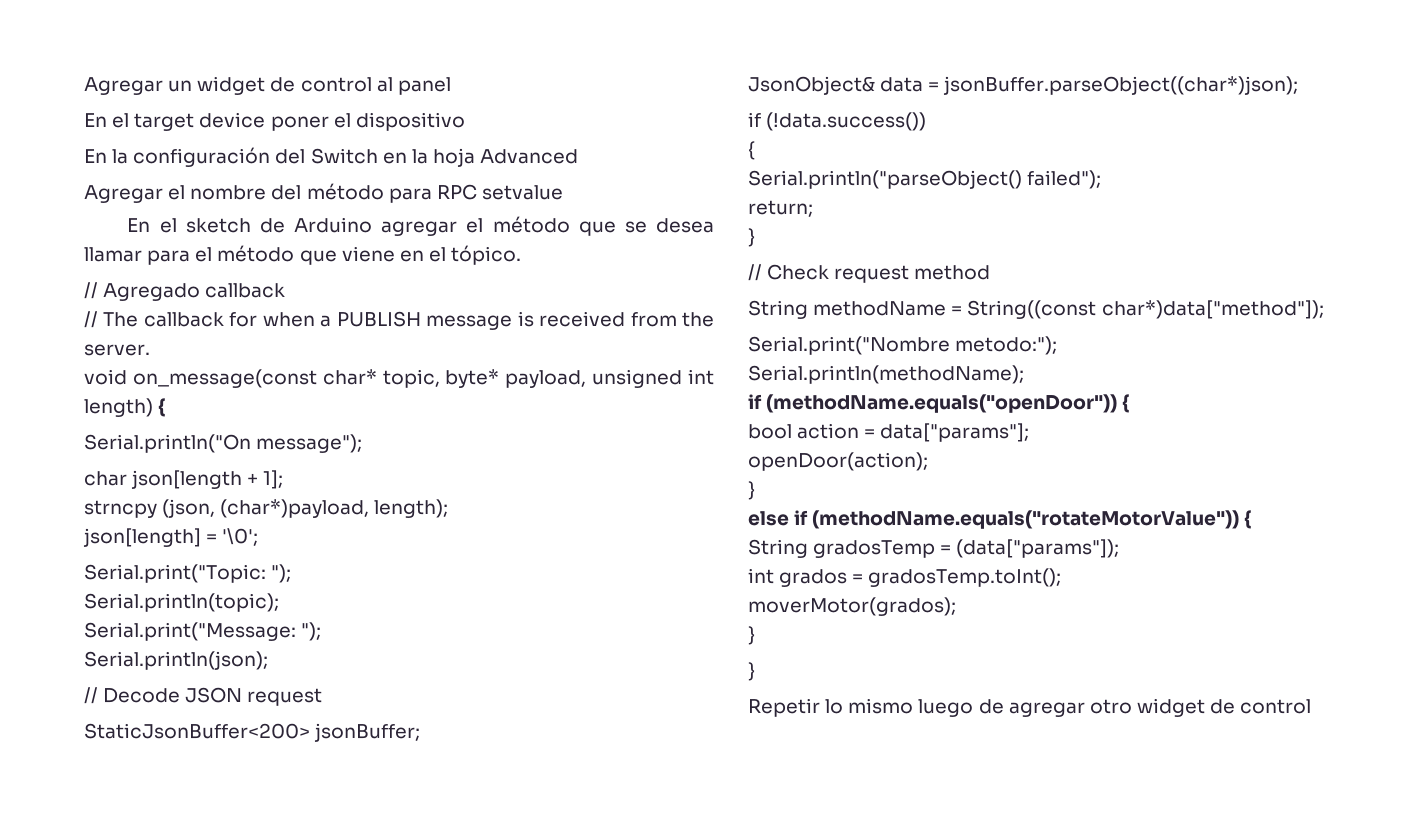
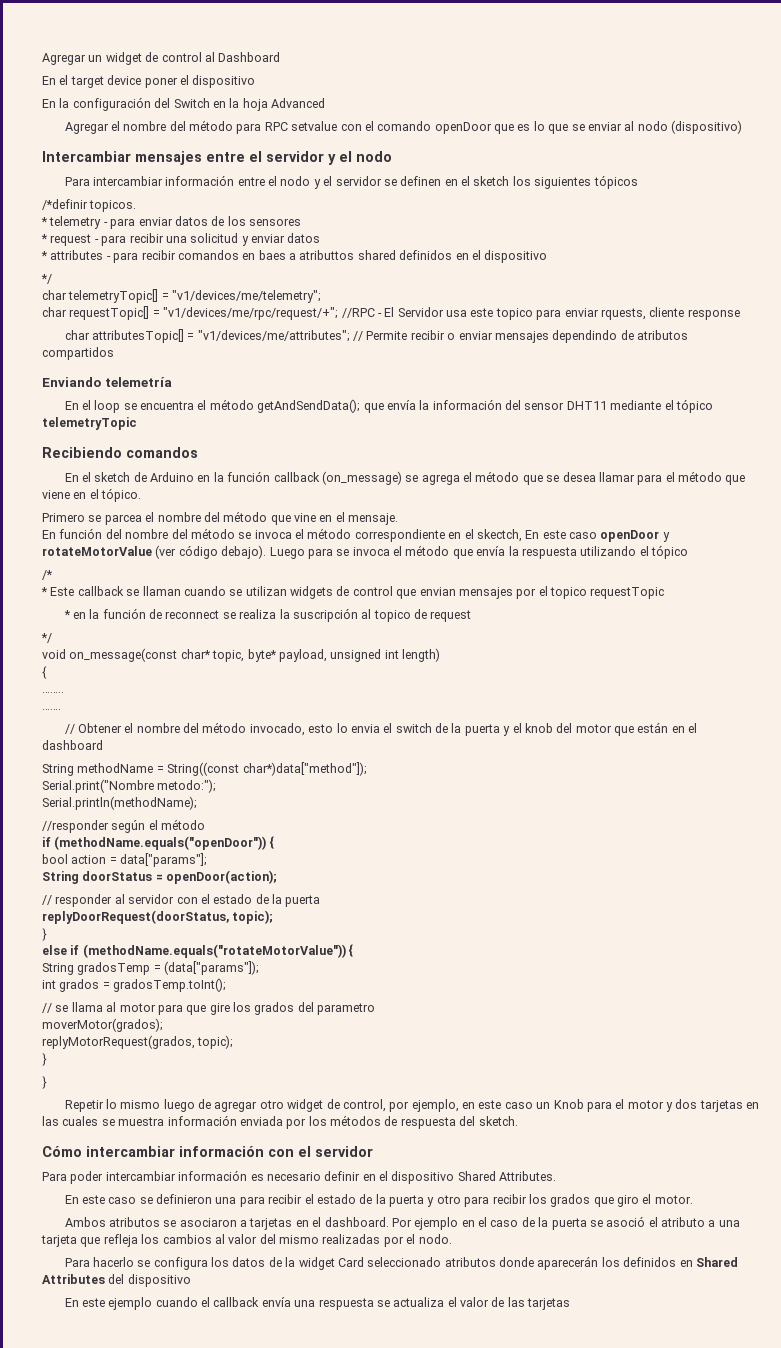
[397,77,451,95] panel -> [218,52,281,62] Dashboard
(563, 192) none -> [340,120,743,134] [42,151,392,165] [64,175,638,189] [42,199,137,212] [41,216,301,229] [41,233,321,246] [41,250,548,263] [41,274,52,284] [42,289,322,303] [42,306,740,320] [64,329,689,343] [42,347,114,360] [42,377,172,387] [64,399,713,413] [42,417,137,430] [42,447,198,458] con el comando openDoor que es lo que se enviar al nodo (dispositivo) // Intercambiar mensajes entre el servidor y el nodo // Para intercambiar información entre el nodo y el servidor se definen en el sketch los siguientes tópicos // /*definir topicos. // * telemetry - para enviar datos de los sensores // * request - para recibir una solicitud y enviar datos // * attributes - para recibir comandos en baes a atributtos shared definidos en el dispositivo // */ // char telemetryTopic[] = "v1/devices/me/telemetry"; // char requestTopic[] = "v1/devices/me/rpc/request/+"; //RPC - El Servidor usa este topico para enviar rquests, cliente response // char attributesTopic[] = "v1/devices/me/attributes"; // Permite recibir o enviar mensajes dependindo de atributos compartidos // Enviando telemetría // En el loop se encuentra el método getAndSendData(); que envía la información del sensor DHT11 mediante el tópico telemetryTopic // Recibiendo comandos
[381,221,458,236] agregar -> [197,471,460,485] en la función callback (on_message) se agrega
[84,282,286,301] [84,311,715,330] [84,344,150,356] // Agregado callback // // The callback for when a PUBLISH message is received from the server. -> [42,511,399,525] [42,528,670,542] [42,545,688,559] [42,570,53,580] [41,586,665,599] [63,608,472,622] [41,633,52,643] Primero se parcea el nombre del método que vine en el mensaje. // En función del nombre del método se invoca el método correspondiente en el skectch, En este caso openDoor y rotateMotorValue (ver código debajo). Luego para se invoca el método que envía la respuesta utilizando el tópico // /* // * Este callback se llaman cuando se utilizan widgets de control que envian mensajes por el topico requestTopic // * en la función de reconnect se realiza la suscripción al topico de request // */
[158,398,166,417] [84,434,363,453] [84,470,284,489] [84,499,449,518] [83,528,259,547] [84,564,292,583] [84,593,279,612] [84,622,322,641] [84,651,268,670] [84,687,323,706] [84,723,421,742] [748,76,1299,95] [748,112,927,131] [748,141,755,160] [748,170,1102,189] [748,200,813,217] [748,228,755,247] [748,264,991,283] { // Serial.println("On message"); // char json[length + 1]; // strncpy (json, (char*)payload, length); // json[length] = '\0'; // Serial.print("Topic: "); // Serial.println(topic); // Serial.print("Message: "); // Serial.println(json); // // Decode JSON request // StaticJsonBuffer<200> jsonBuffer; // JsonObject& data = jsonBuffer.parseObject((char*)json); // if (!data.success()) // { // Serial.println("parseObject() failed"); // return; // } // // Check request method -> [42,666,47,679] [42,692,64,693] [42,709,61,710] [64,722,698,736] [42,740,103,750] // { // …….. // ……. // // Obtener el nombre del método invocado, esto lo envia el switch de la puerta y el knob del motor que están en el dashboard
(1024, 374) none -> [42,819,206,833] // //responder según el método
[748,452,928,471] openDoor(action); -> [42,870,278,884] [42,894,321,907] [42,910,274,924] String doorStatus = openDoor(action); // // responder al servidor con el estado de la puerta // replyDoorRequest(doorStatus, topic);
(1062, 577) none -> [42,1002,376,1015] // // se llama al motor para que gire los grados del parametro
(956, 606) none -> [42,1035,234,1049] // replyMotorRequest(grados, topic);
[1240,699,1312,714] control -> [342,1099,760,1112] [42,1115,518,1129] [42,1146,373,1157] [42,1170,557,1184] [64,1194,693,1207] [64,1216,740,1230] [41,1234,452,1247] [64,1256,738,1270] [42,1274,191,1287] [64,1297,571,1310] control, por ejemplo, en este caso un Knob para el motor y dos tarjetas en las cuales se muestra información enviada por los métodos de respuesta del sketch. // Cómo intercambiar información con el servidor // Para poder intercambiar información es necesario definir en el dispositivo Shared Attributes. // En este caso se definieron una para recibir el estado de la puerta y otro para recibir los grados que giro el motor. // Ambos atributos se asociaron a tarjetas en el dashboard. Por ejemplo en el caso de la puerta se asoció el atributo a una tarjeta que refleja los cambios al valor del mismo realizadas por el nodo. // Para hacerlo se configura los datos de la widget Card seleccionado atributos donde aparecerán los definidos en Shared Attributes del dispositivo // En este ejemplo cuando el callback envía una respuesta se actualiza el valor de las tarjetas

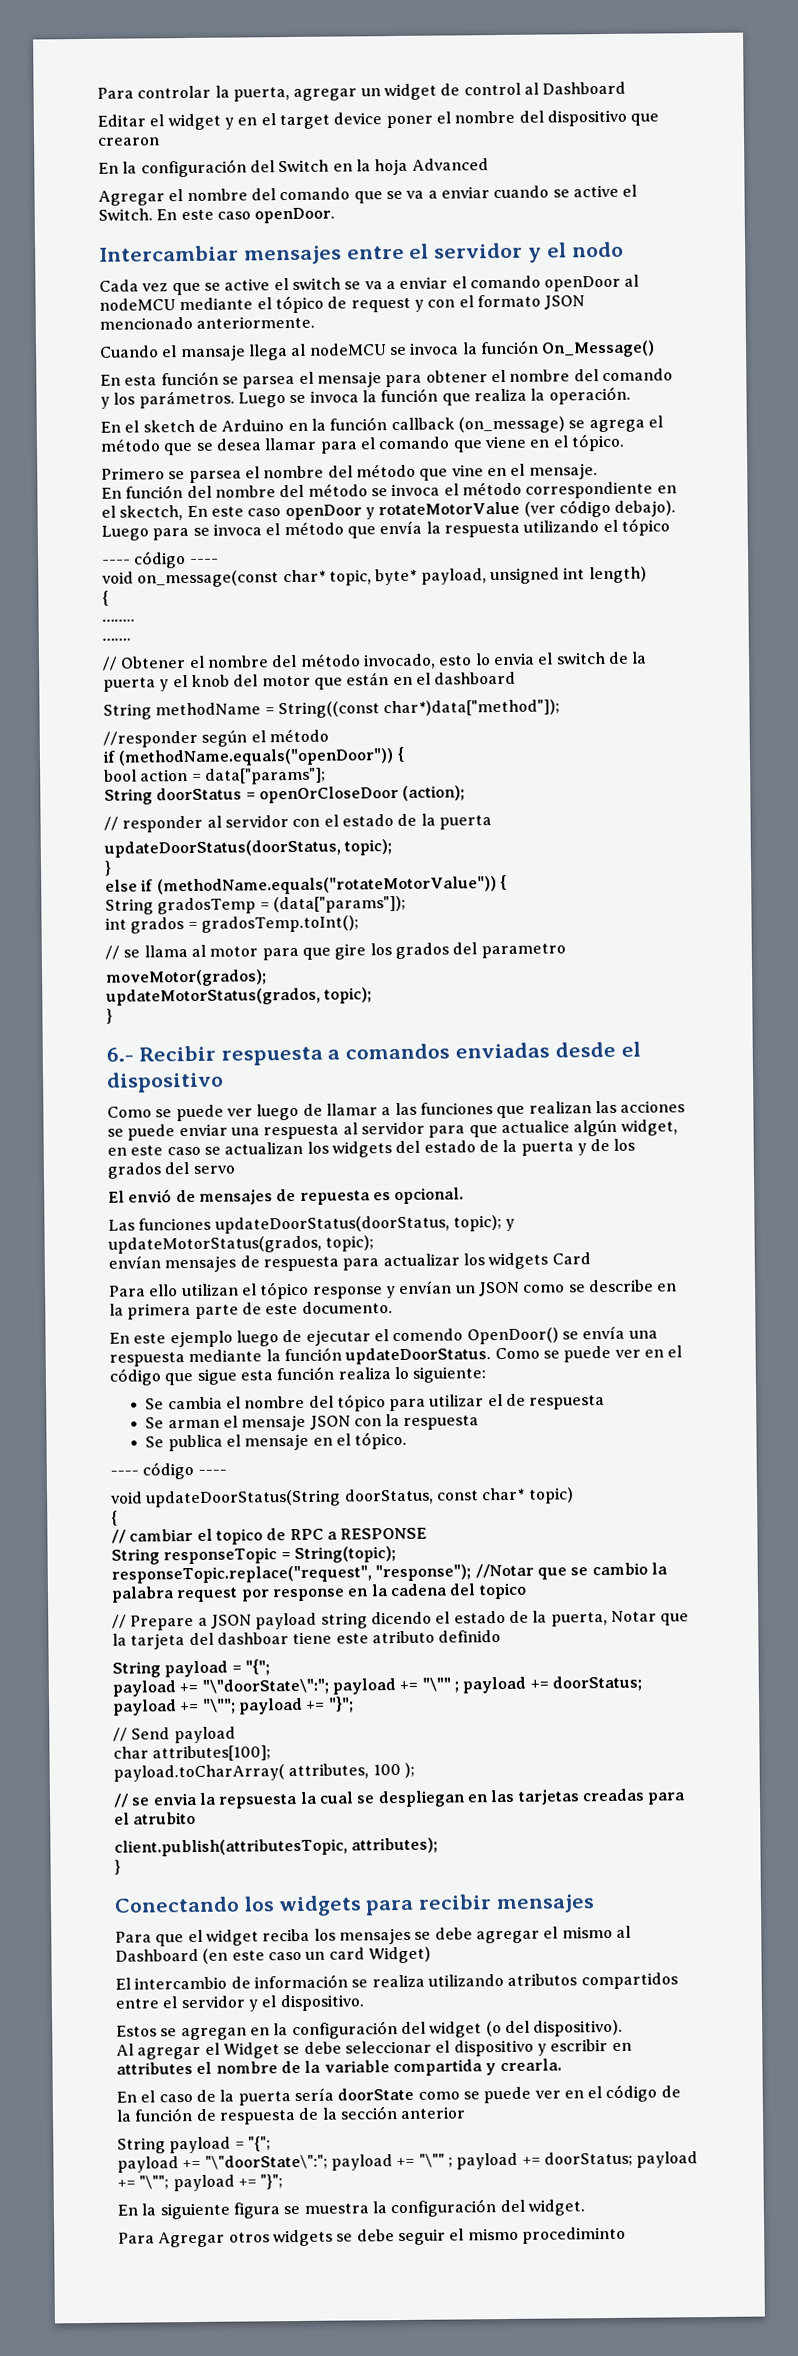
[42,53,86,65] Agregar -> [97,85,358,102] Para controlar la puerta, agregar
[42,76,56,85] En -> [97,113,258,131] Editar el widget y en
[192,75,256,88] dispositivo -> [454,109,660,127] [98,137,160,146] nombre del dispositivo que crearon
[189,120,743,134] método para RPC setvalue con el comando openDoor que es lo que se enviar al nodo (dispositivo) -> [279,184,638,204] [98,207,336,224] comando que se va a enviar cuando se active el Switch. En este caso openDoor.
[64,175,638,189] [42,199,137,212] [41,216,301,229] [41,233,321,246] [41,250,548,263] [41,274,52,284] [42,289,322,303] [42,306,740,320] [64,329,689,343] [42,347,114,360] [42,377,172,387] [64,399,713,413] [42,417,137,430] [42,447,198,458] Para intercambiar información entre el nodo y el servidor se definen en el sketch los siguientes tópicos // /*definir topicos. // * telemetry - para enviar datos de los sensores // * request - para recibir una solicitud y enviar datos // * attributes - para recibir comandos en baes a atributtos shared definidos en el dispositivo // */ // char telemetryTopic[] = "v1/devices/me/telemetry"; // char requestTopic[] = "v1/devices/me/rpc/request/+"; //RPC - El Servidor usa este topico para enviar rquests, cliente response // char attributesTopic[] = "v1/devices/me/attributes"; // Permite recibir o enviar mensajes dependindo de atributos compartidos // Enviando telemetría // En el loop se encuentra el método getAndSendData(); que envía la información del sensor DHT11 mediante el tópico telemetryTopic // Recibiendo comandos -> [99,274,640,296] [99,294,586,314] [99,315,316,330] [99,340,656,362] [100,368,673,389] [100,386,631,409] Cada vez que se active el switch se va a enviar el comando openDoor al nodeMCU mediante el tópico de request y con el formato JSON mencionado anteriormente. // Cuando el mansaje llega al nodeMCU se invoca la función On_Message() // En esta función se parsea el mensaje para obtener el nombre del comando y los parámetros. Luego se invoca la función que realiza la operación.
[678,471,723,482] método -> [378,436,450,450] comando
[104,514,142,525] parcea -> [188,470,242,483] parsea
[42,570,53,580] [41,586,665,599] [63,608,472,622] [41,633,52,643] /* // * Este callback se llaman cuando se utilizan widgets de control que envian mensajes por el topico requestTopic // * en la función de reconnect se realiza la suscripción al topico de request // */ -> [102,551,219,569] ---- código ----
[42,779,217,793] [42,796,197,810] // Serial.print("Nombre metodo:"); // Serial.println(methodName); -> (561, 708) none
[166,870,278,884] openDoor(action); -> [258,785,466,804] openOrCloseDoor (action);
[42,910,229,924] replyDoorRequest(doorStatus, -> [103,839,341,858] updateDoorStatus(doorStatus,
[42,1018,163,1032] [42,1035,234,1049] [42,1053,47,1066] [42,1076,47,1089] [64,1099,760,1112] [42,1115,518,1129] [42,1146,373,1157] [42,1170,557,1184] [64,1194,314,1207] moverMotor(grados); // replyMotorRequest(grados, topic); // } // } // Repetir lo mismo luego de agregar otro widget de control, por ejemplo, en este caso un Knob para el motor y dos tarjetas en las cuales se muestra información enviada por los métodos de respuesta del sketch. // Cómo intercambiar información con el servidor // Para poder intercambiar información es necesario definir en el dispositivo Shared Attributes. // En este caso se definieron una para recibir el -> [105,969,267,987] [105,987,373,1006] [106,1008,113,1024] [106,1041,641,1066] [106,1071,224,1093] [107,1100,686,1122] [107,1119,678,1141] [107,1140,421,1158] moveMotor(grados); // updateMotorStatus(grados, topic); // } // 6.- Recibir respuesta a comandos enviadas desde el dispositivo // Como se puede ver luego de llamar a las funciones que realizan las acciones se puede enviar una respuesta al servidor para que actualice algún widget, en este caso se actualizan los widgets del
[436,1194,693,1207] [64,1217,475,1230] otro para recibir los grados que giro el motor. // Ambos atributos se asociaron a tarjetas en el dashboard. Por ejemplo en -> [590,1138,636,1152] [107,1162,235,1179] [108,1187,465,1205] [108,1215,516,1234] [108,1235,375,1254] [108,1252,591,1273] [109,1279,678,1300] [109,1301,393,1320] [109,1325,658,1348] [109,1345,683,1367] [109,1366,487,1386] [145,1393,606,1412] [145,1413,480,1432] [145,1431,408,1452] [110,1461,227,1480] [110,1487,574,1508] [111,1510,118,1526] [111,1527,428,1545] [111,1546,396,1565] [111,1562,668,1584] [111,1582,527,1603] [112,1610,690,1631] [112,1630,502,1650] [112,1659,270,1678] [112,1675,642,1697] [112,1696,354,1716] [113,1726,236,1744] [113,1745,272,1762] [113,1762,415,1782] [113,1788,687,1809] [114,1811,197,1825] [114,1837,439,1857] [114,1859,121,1875] [114,1894,596,1917] [115,1925,631,1947] [115,1946,431,1964] [115,1972,678,1990] [115,1994,364,2012] [116,2019,624,2041] [116,2039,632,2060] [116,2058,562,2077] [116,2091,137,2103] de los grados del servo // El envió de mensajes de repuesta es opcional. // Las funciones updateDoorStatus(doorStatus, topic); y updateMotorStatus(grados, topic); // envían mensajes de respuesta para actualizar los widgets Card // Para ello utilizan el tópico response y envían un JSON como se describe en la primera parte de este documento. // En este ejemplo luego de ejecutar el comendo OpenDoor() se envía una respuesta mediante la función updateDoorStatus. Como se puede ver en el código que sigue esta función realiza lo siguiente: // Se cambia el nombre del tópico para utilizar el de respuesta // Se arman el mensaje JSON con la respuesta // Se publica el mensaje en el tópico. // ---- código ---- // void updateDoorStatus(String doorStatus, const char* topic) // { // // cambiar el topico de RPC a RESPONSE // String responseTopic = String(topic); // responseTopic.replace("request", "response"); //Notar que se cambio la palabra request por response en la cadena del topico // // Prepare a JSON payload string dicendo el estado de la puerta, Notar que la tarjeta del dashboar tiene este atributo definido // String payload = "{"; // payload += "\"doorState\":"; payload += "\"" ; payload += doorStatus; payload += "\""; payload += "}"; // // Send payload // char attributes[100]; // payload.toCharArray( attributes, 100 ); // // se envia la repsuesta la cual se despliegan en las tarjetas creadas para el atrubito // client.publish(attributesTopic, attributes); // } // Conectando los widgets para recibir mensajes // Para que el widget reciba los mensajes se debe agregar el mismo al Dashboard (en este caso un card Widget) // El intercambio de información se realiza utilizando atributos compartidos entre el servidor y el dispositivo. // Estos se agregan en la configuración del widget (o del dispositivo). // Al agregar el Widget se debe seleccionar el dispositivo y escribir en attributes el nombre de la variable compartida y crearla. // En
[589,1216,740,1227] [41,1234,452,1247] [64,1256,738,1270] [42,1274,191,1287] [64,1297,571,1310] se asoció el atributo a una tarjeta que refleja los cambios al valor del mismo realizadas por el nodo. // Para hacerlo se configura los datos de la widget Card seleccionado atributos donde aparecerán los definidos en Shared Attributes del dispositivo // En este ejemplo cuando el callback envía una respuesta se actualiza el valor de las tarjetas -> [293,2084,681,2104] [116,2106,467,2125] [117,2136,271,2154] [117,2151,699,2173] [117,2174,284,2192] [117,2199,585,2220] [118,2226,626,2248] sería doorState como se puede ver en el código de la función de respuesta de la sección anterior // String payload = "{"; // payload += "\"doorState\":"; payload += "\"" ; payload += doorStatus; payload += "\""; payload += "}"; // En la siguiente figura se muestra la configuración del widget. // Para Agregar otros widgets se debe seguir el mismo procediminto

